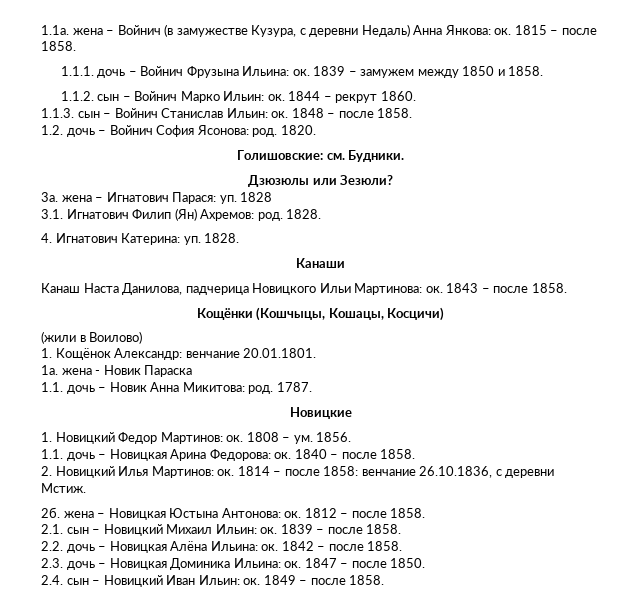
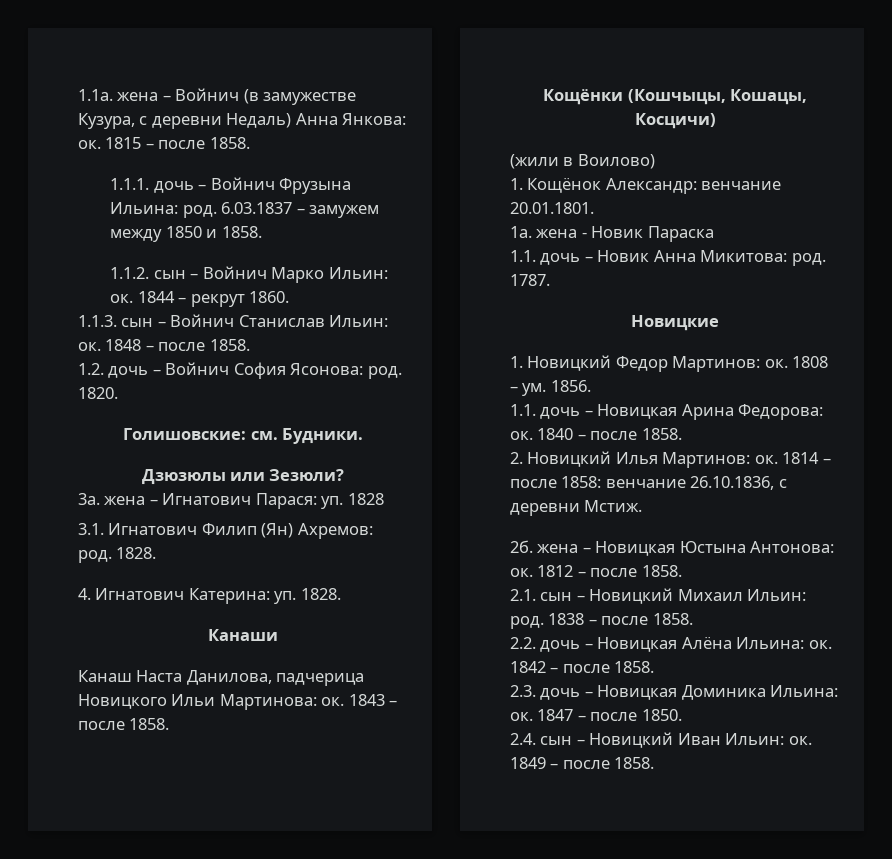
[292,66,346,76] ок. 1839 -> [182,202,293,218] род. 6.03.1837
[260,524,313,534] ок. 1839 -> [510,613,585,629] род. 1838

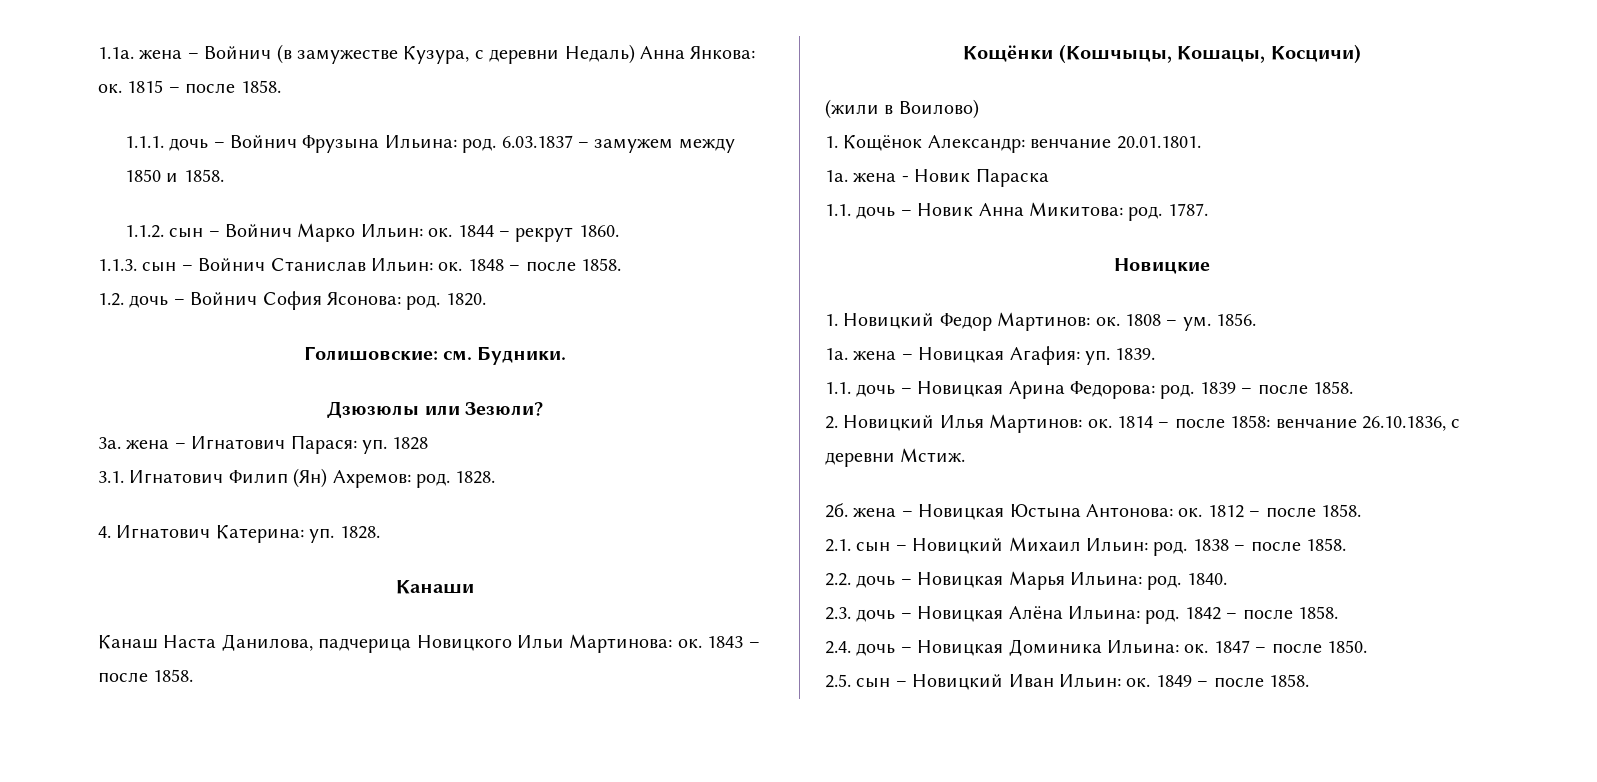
(591, 386) none -> [825,346,1156,365] // 1а. жена – Новицкая Агафия: уп. 1839.
[510,428,574,440] ок. 1840 -> [1160,382,1236,399] род. 1839
(678, 644) none -> [1008,571,1227,590] [825,606,1004,622] Марья Ильина: род. 1840. // 2.3. дочь – Новицкая
[808,640,832,649] ок. -> [1145,609,1180,624] род.
[510,685,536,697] 2.3. -> [825,641,851,654] 2.4.
[510,733,536,745] 2.4. -> [825,674,851,688] 2.5.

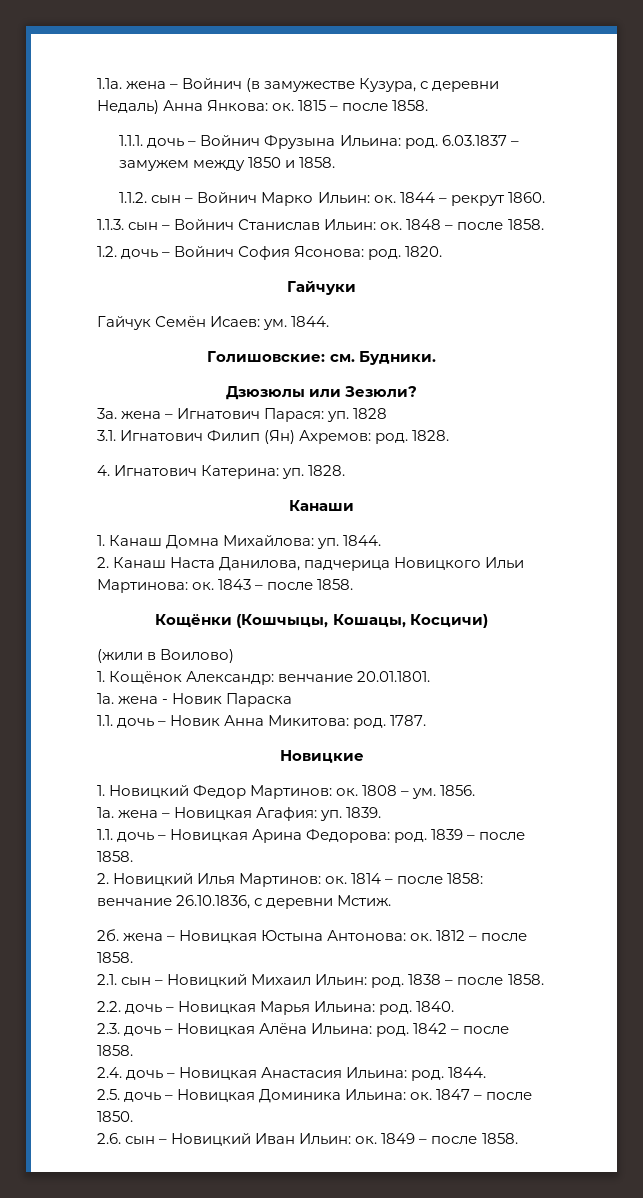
(486, 299) none -> [287,281,356,295] [97,316,330,330] // Гайчуки // Гайчук Семён Исаев: ум. 1844.
(474, 587) none -> [97,535,382,549] [97,557,109,568] 1. Канаш Домна Михайлова: уп. 1844. // 2.
(1004, 648) none -> [261,1067,487,1081] [97,1089,256,1102] Анастасия Ильина: род. 1844. // 2.5. дочь – Новицкая
[825,674,851,688] 2.5. -> [97,1133,121,1144] 2.6.

